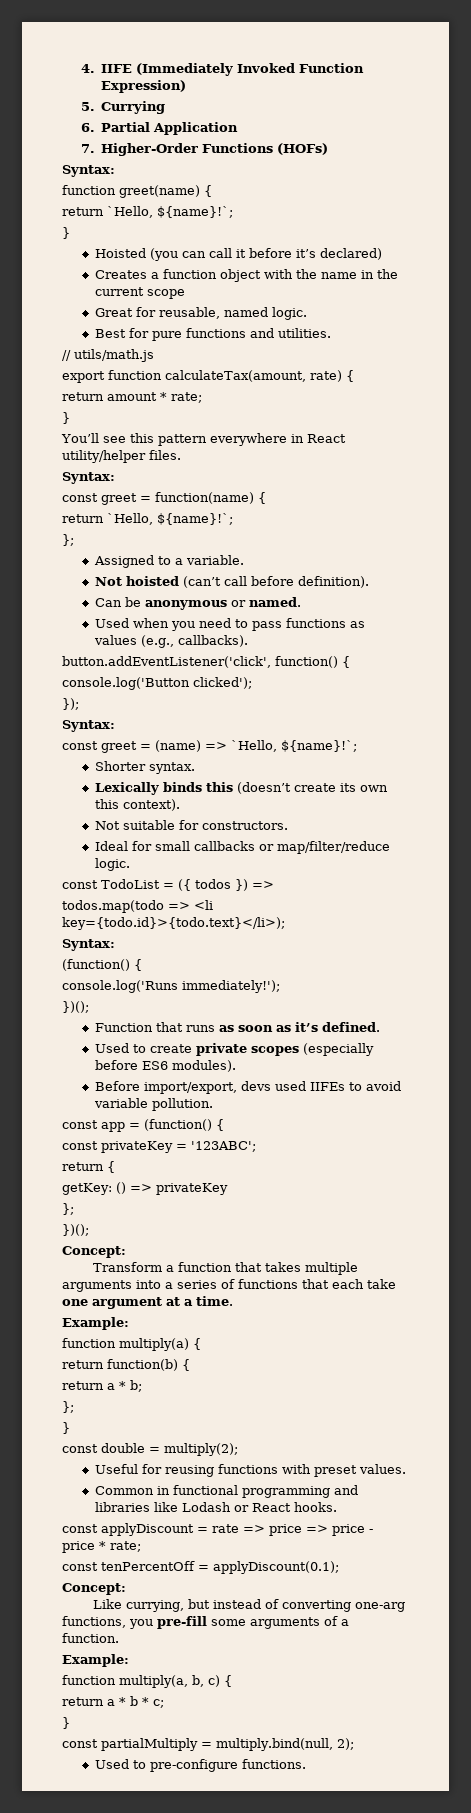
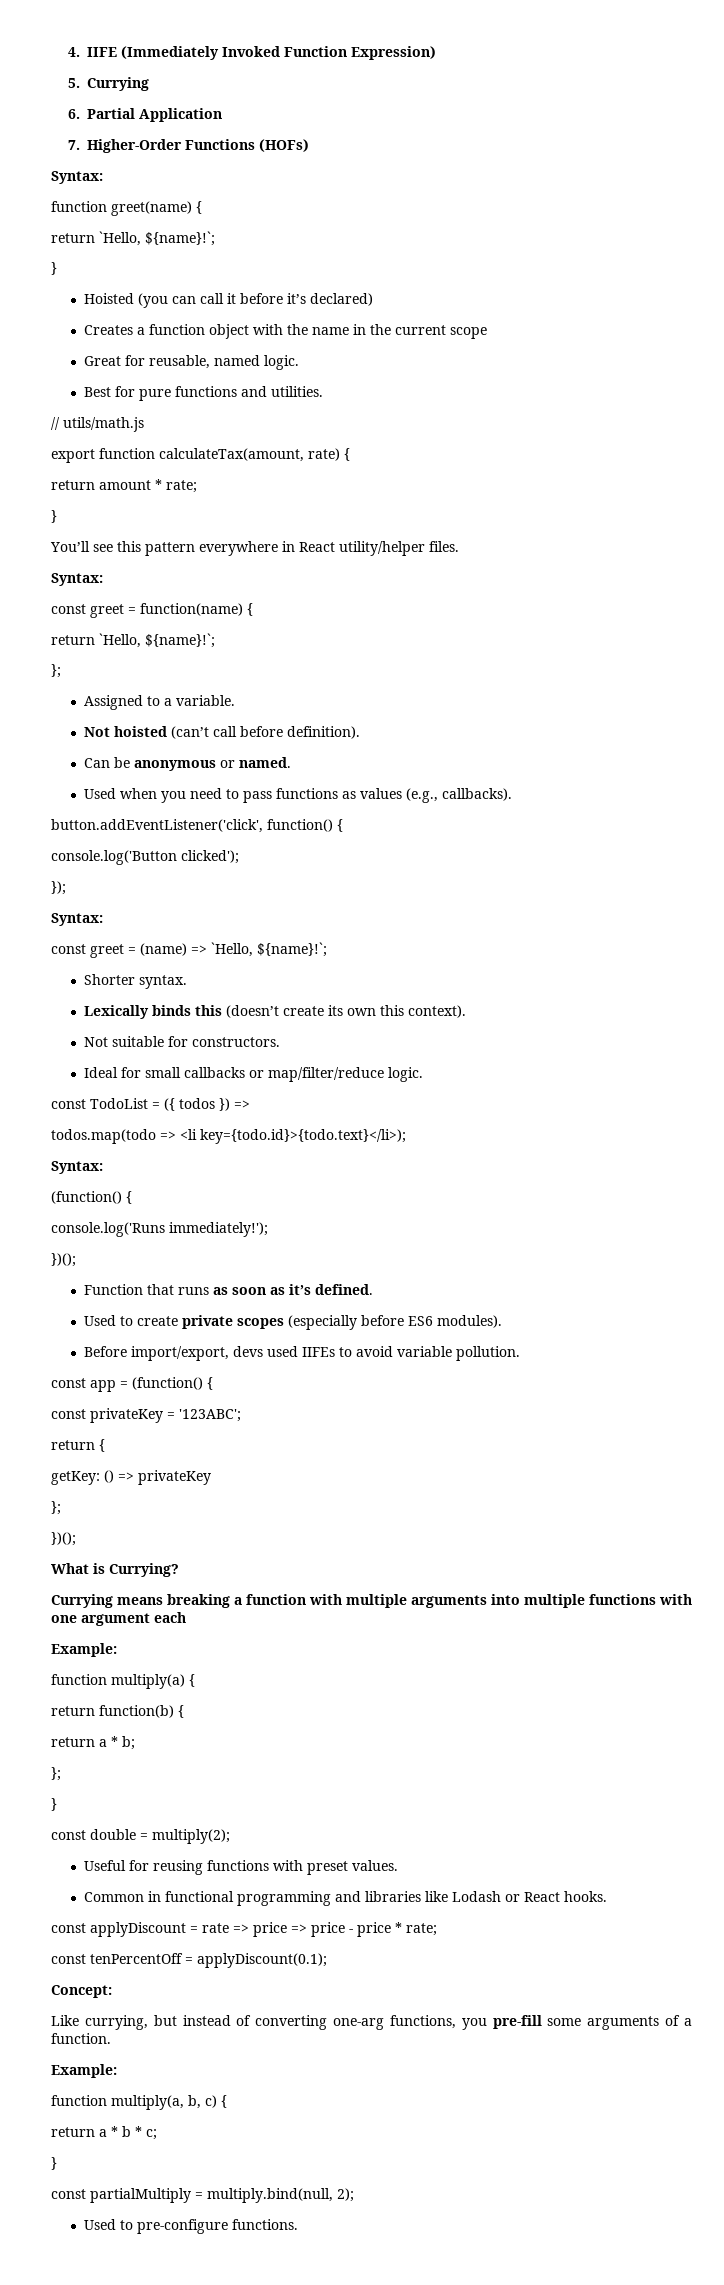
[62,1246,126,1258] [93,1262,359,1275] [62,1279,396,1292] [62,1296,233,1309] Concept: // Transform a function that takes multiple arguments into a series of functions that each take one argument at a time. -> [51,1563,179,1577] [51,1594,692,1608] [51,1612,186,1626] What is Currying? // Currying means breaking a function with multiple arguments into multiple functions with one argument each

